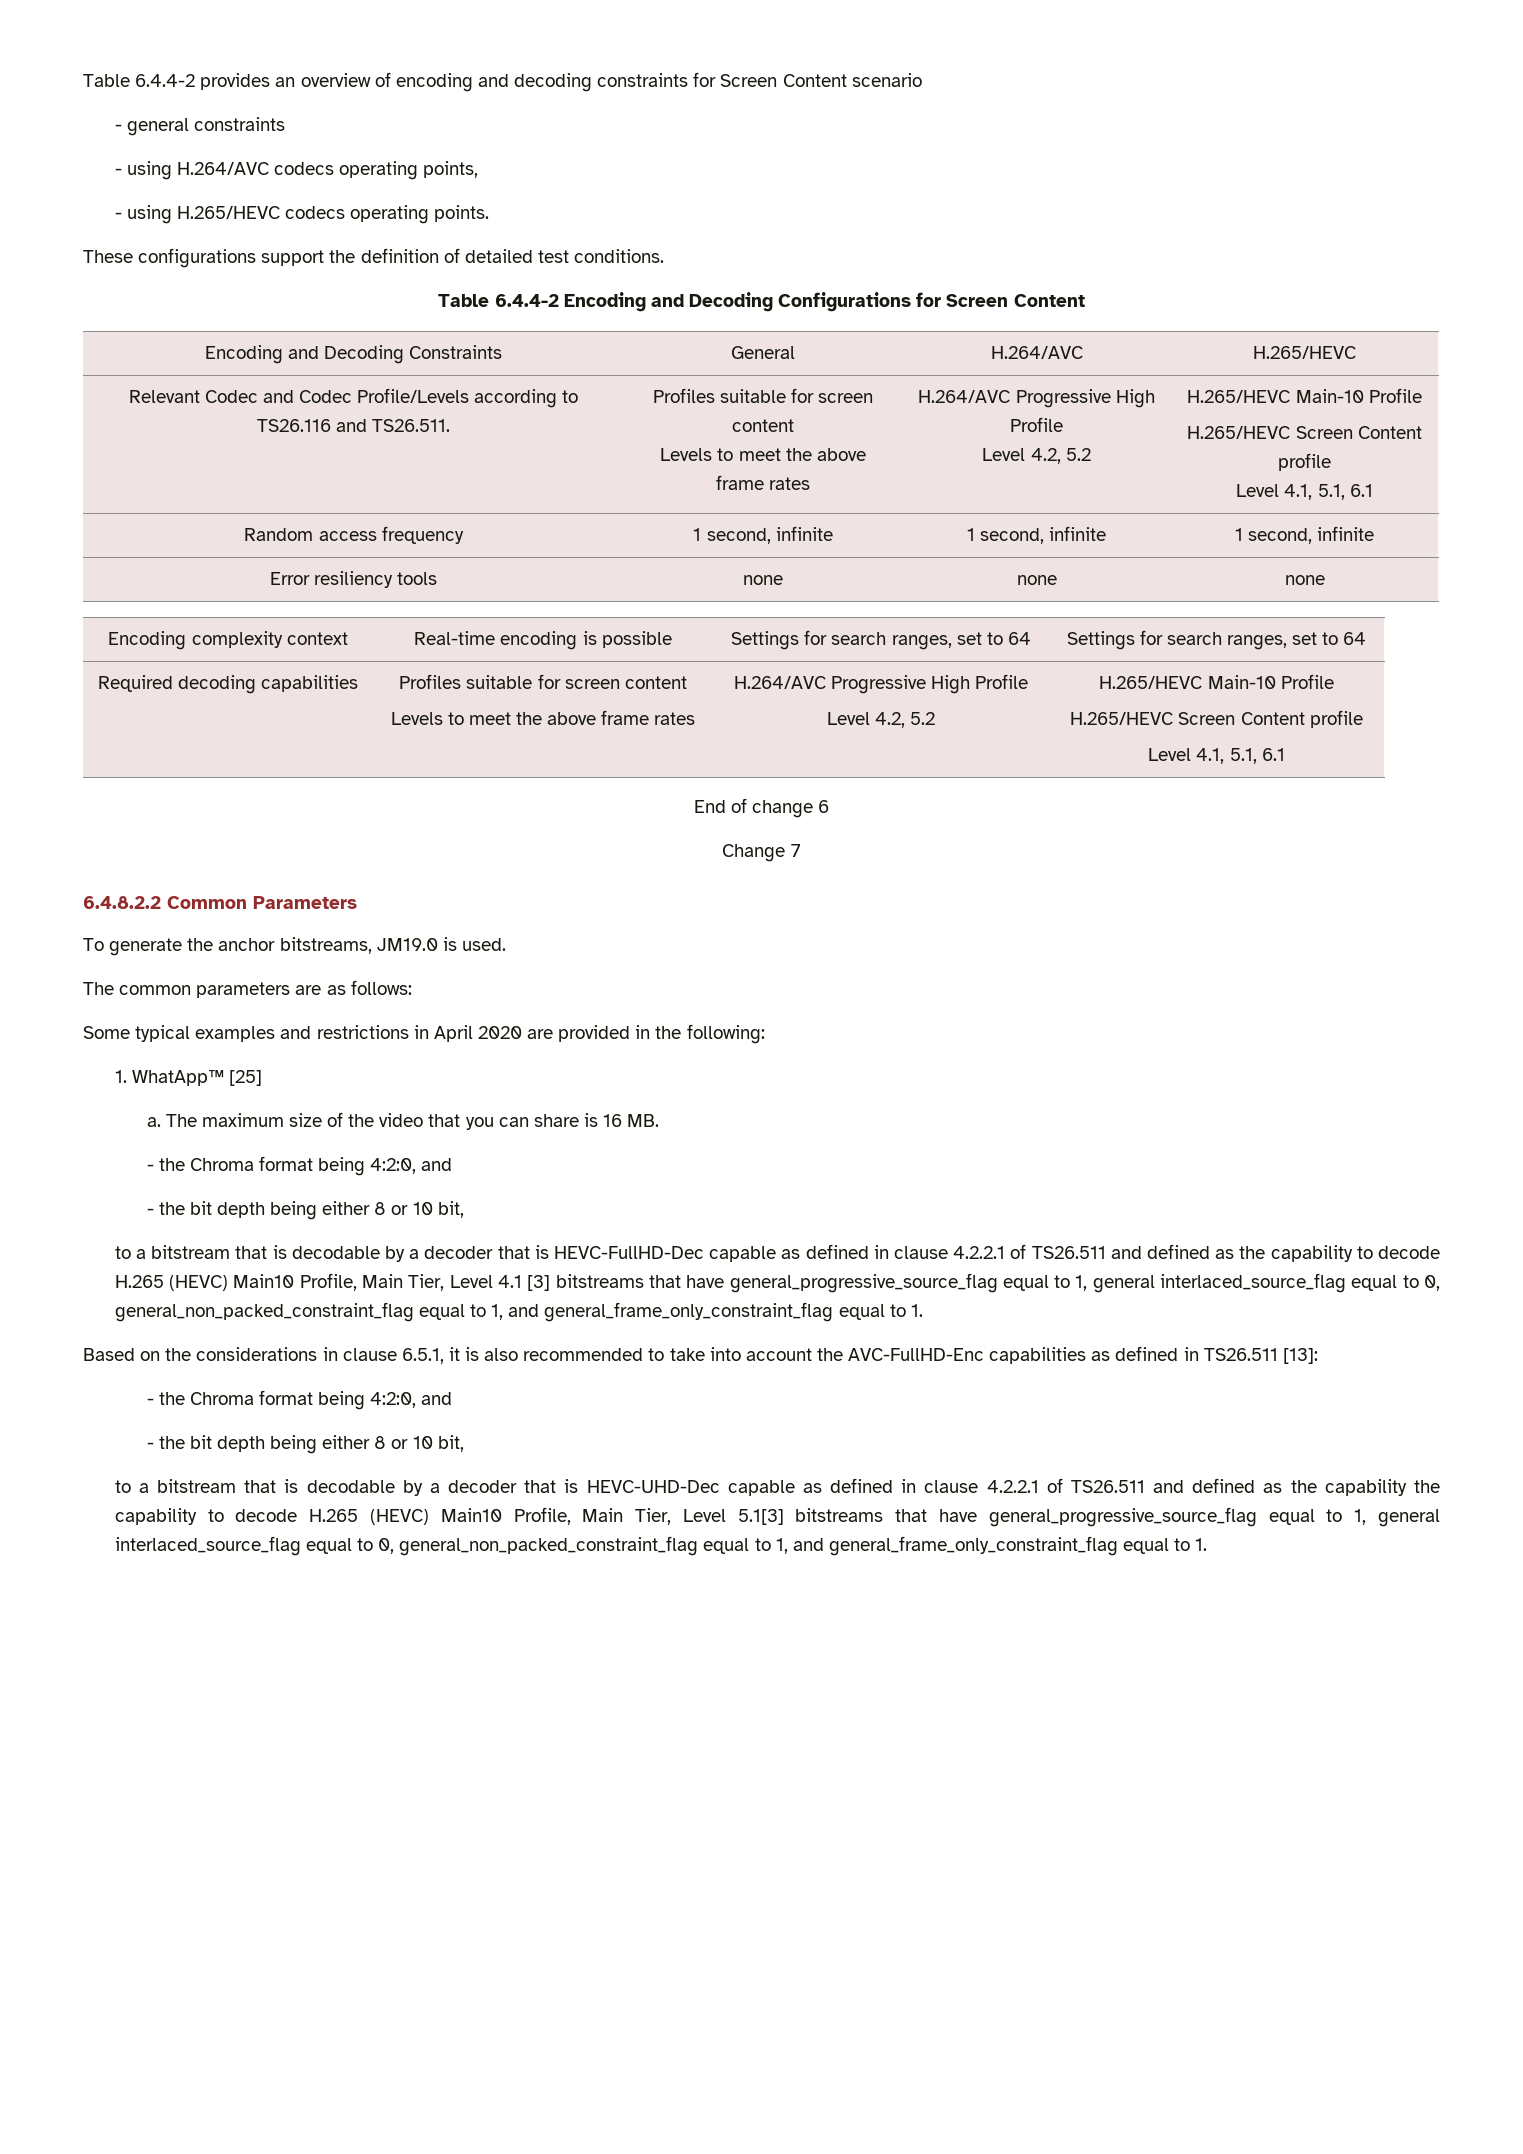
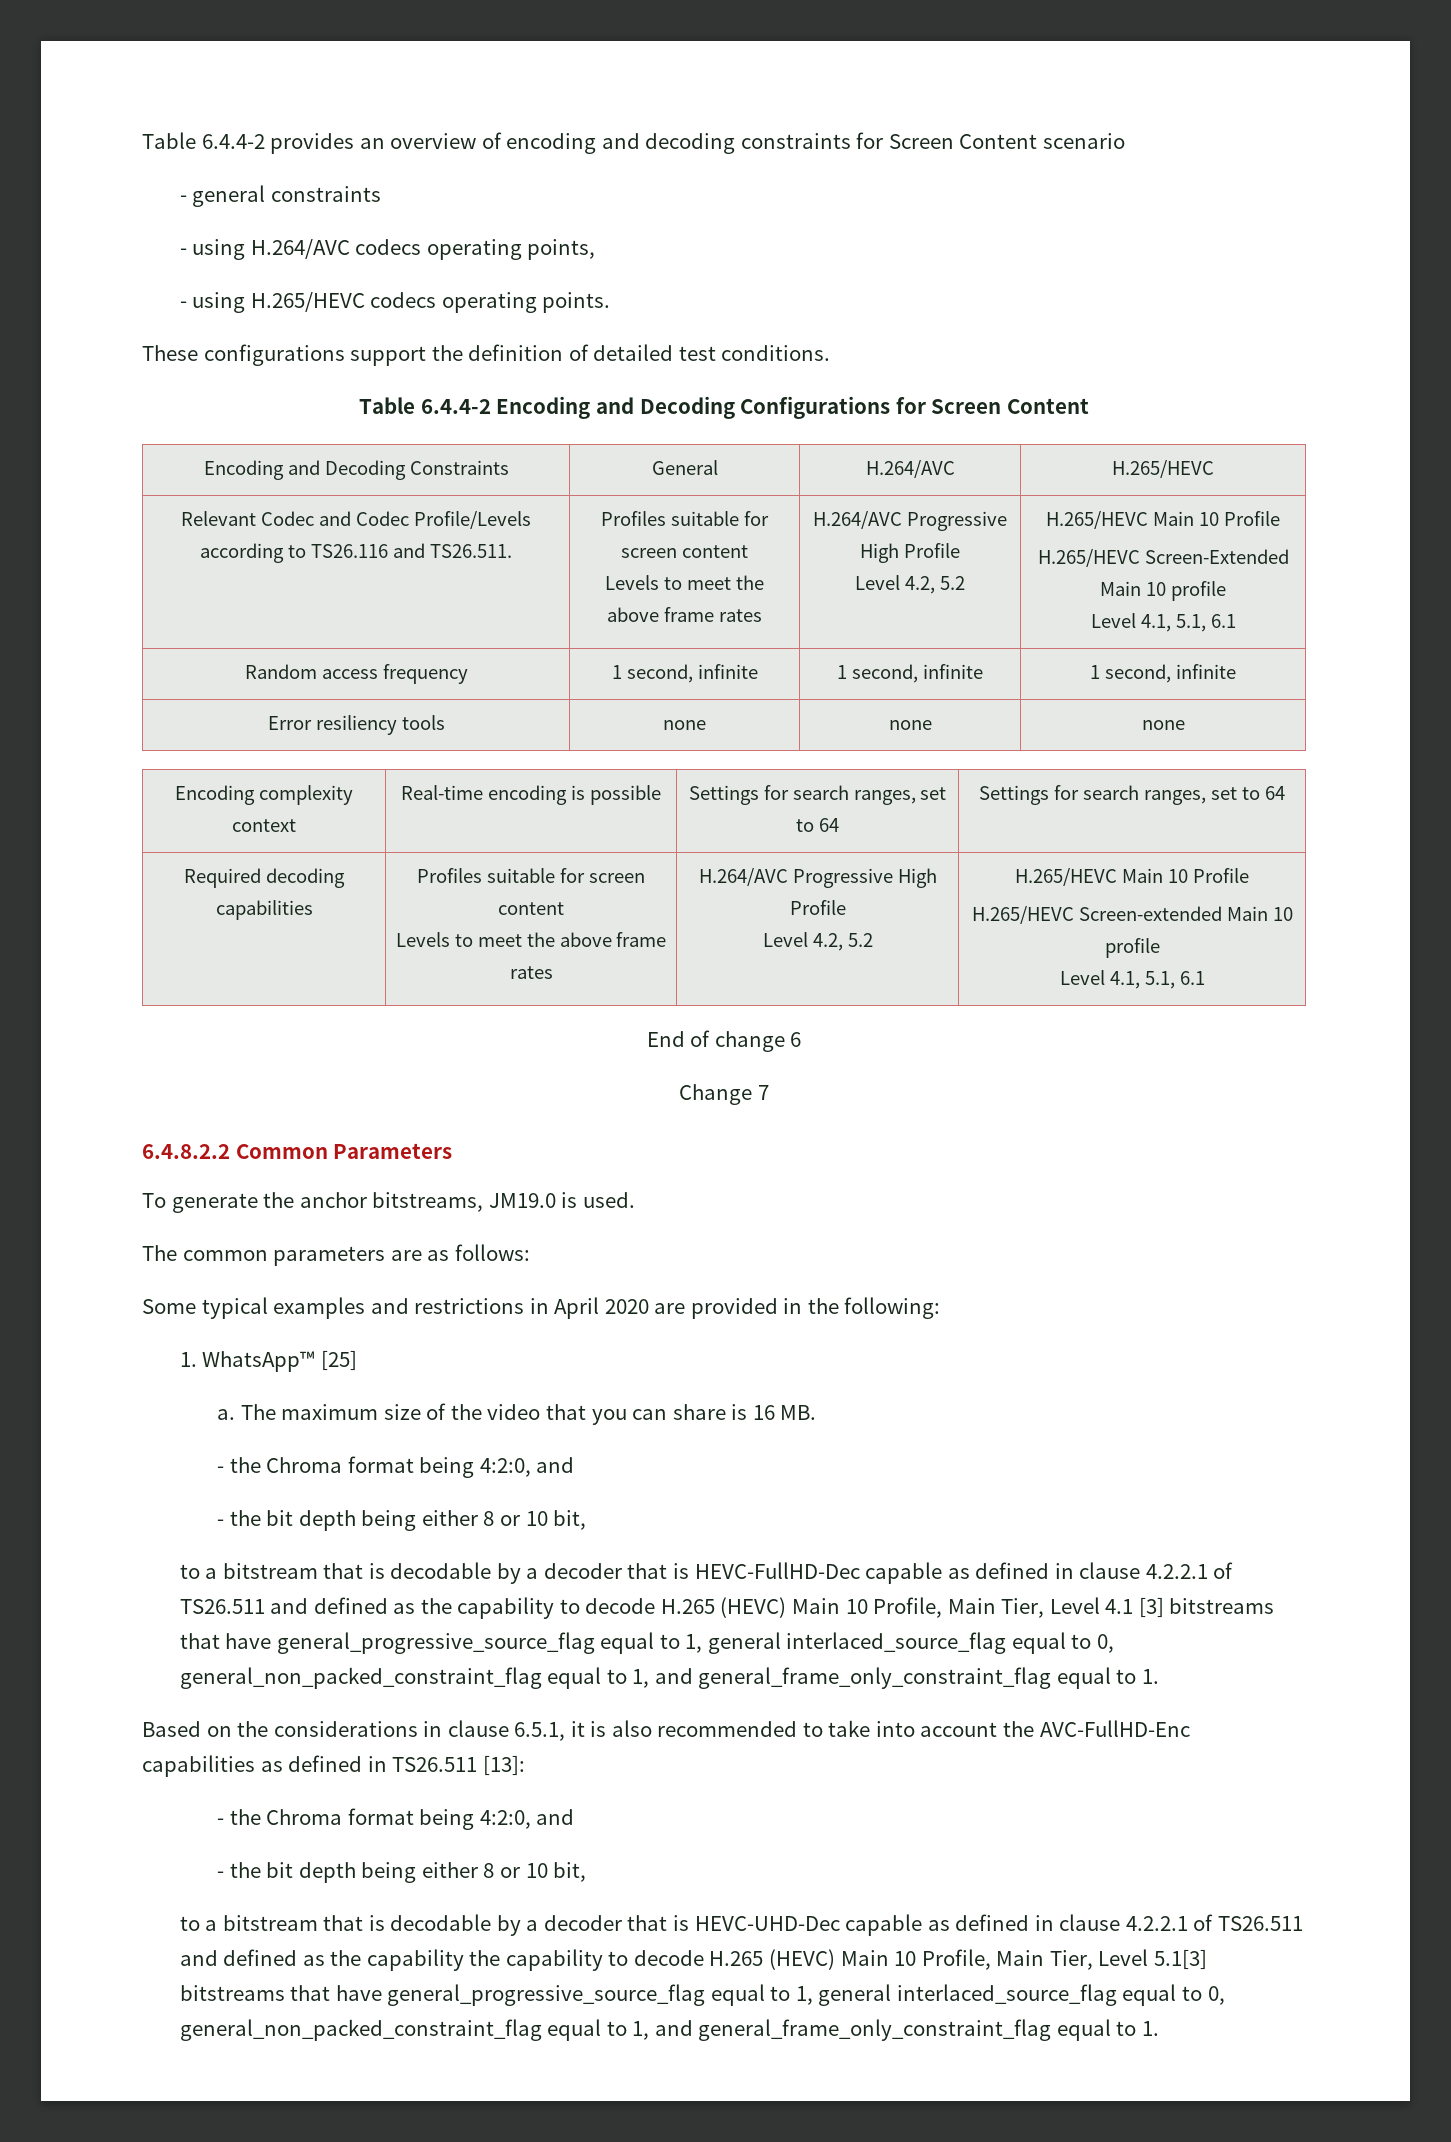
[1295,388,1422,403] [1187,426,1422,439] Main-10 Profile // H.265/HEVC Screen Content -> [1153,511,1280,526] [1037,549,1289,567] [1100,581,1166,596] Main 10 Profile // H.265/HEVC Screen-Extended Main 10
[1207,674,1334,689] [1070,712,1305,725] Main-10 Profile // H.265/HEVC Screen Content -> [1122,868,1249,883] [971,906,1293,924] Main 10 Profile // H.265/HEVC Screen-extended Main 10
[131,1070,224,1086] WhatApp™ -> [202,1351,316,1372] WhatsApp™
[233,1274,295,1288] Main10 -> [791,1598,868,1614] Main 10
[440,1508,502,1522] Main10 -> [840,1950,917,1966] Main 10

